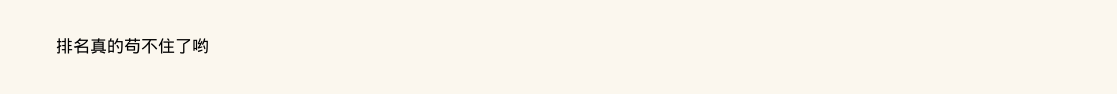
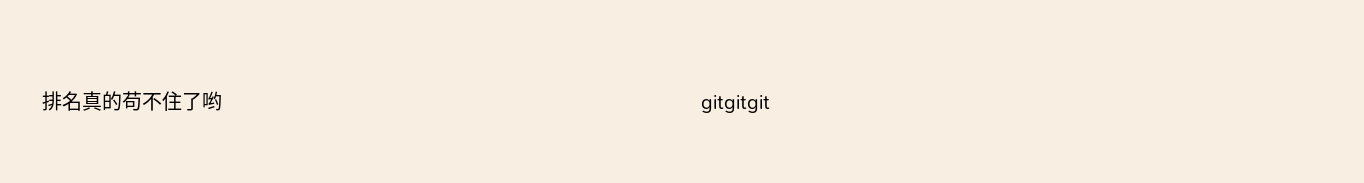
(209, 46) none -> [701,95,770,113] // gitgitgit

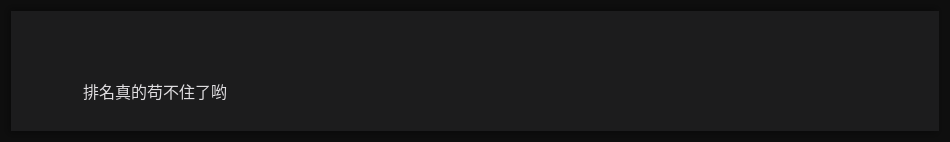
[701,95,770,113] // gitgitgit -> (227, 92) none

